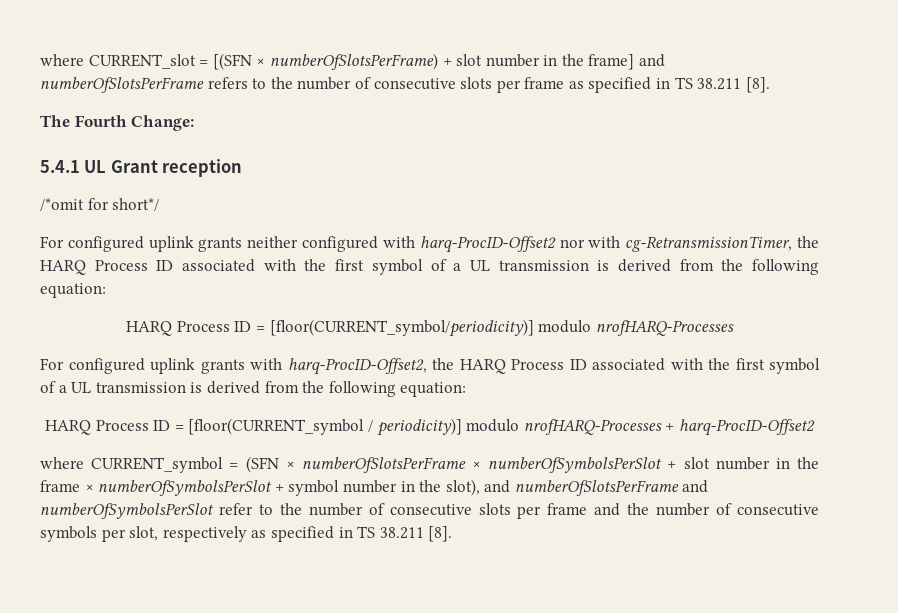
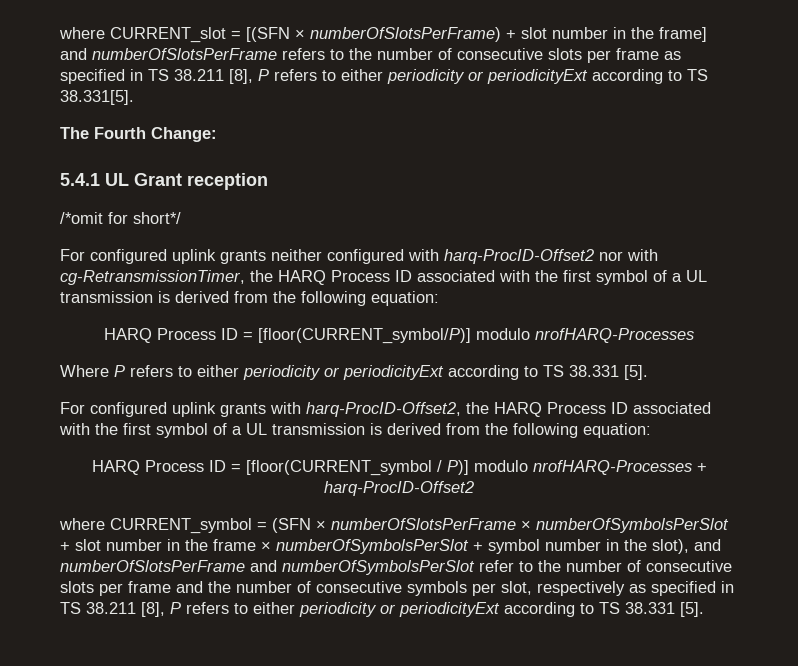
[745,77,770,93] [8]. -> [229,69,708,84] [60,90,134,105] [8], P refers to either periodicity or periodicityExt according to TS 38.331[5].
[269,319,734,337] [floor(CURRENT_symbol/periodicity)] modulo nrofHARQ-Processes -> [258,328,694,344] [60,365,648,380] [floor(CURRENT_symbol/P)] modulo nrofHARQ-Processes // Where P refers to either periodicity or periodicityExt according to TS 38.331 [5].
[376,418,462,436] periodicity)] -> [446,460,469,475] P)]
[428,526,453,542] [8]. -> [141,602,704,617] [8], P refers to either periodicity or periodicityExt according to TS 38.331 [5].

